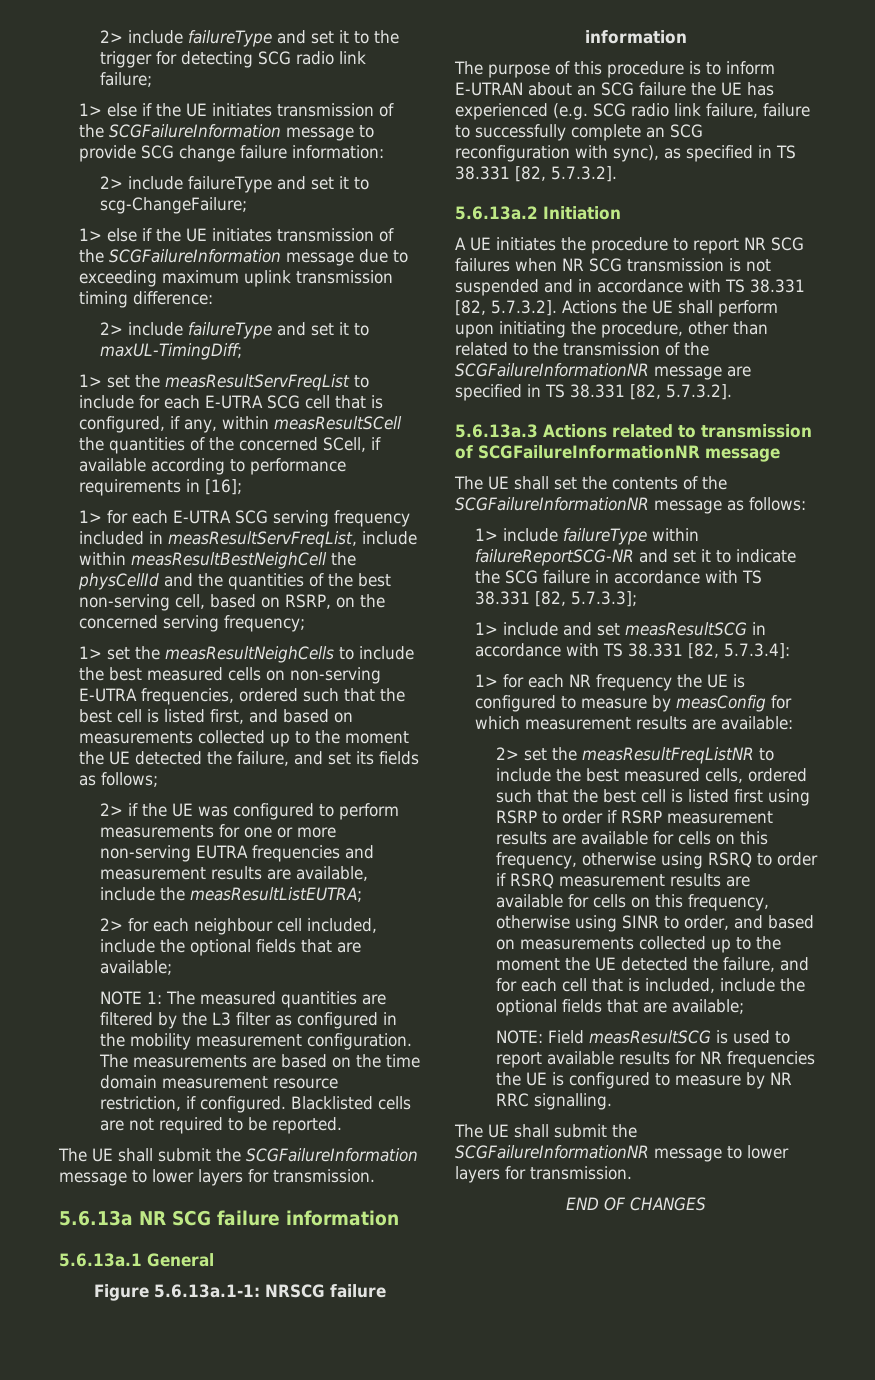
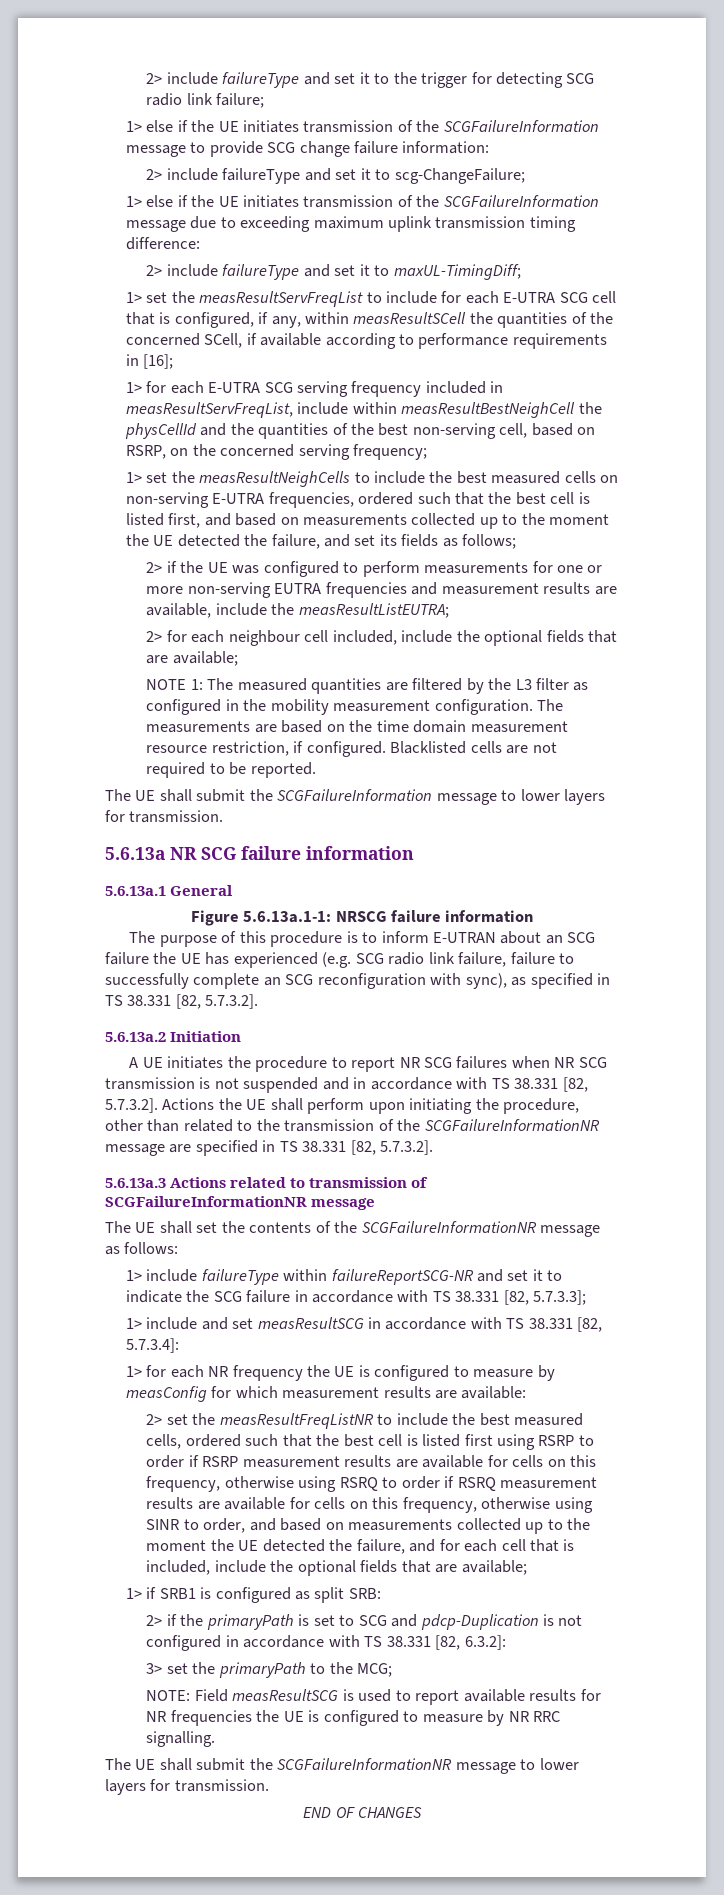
(744, 1006) none -> [125,1587,381,1603] [146,1614,583,1630] [146,1635,506,1651] [146,1662,393,1678] // 1> if SRB1 is configured as split SRB: // 2> if the primaryPath is set to SCG and pdcp-Duplication is not configured in accordance with TS 38.331 [82, 6.3.2]: // 3> set the primaryPath to the MCG;

